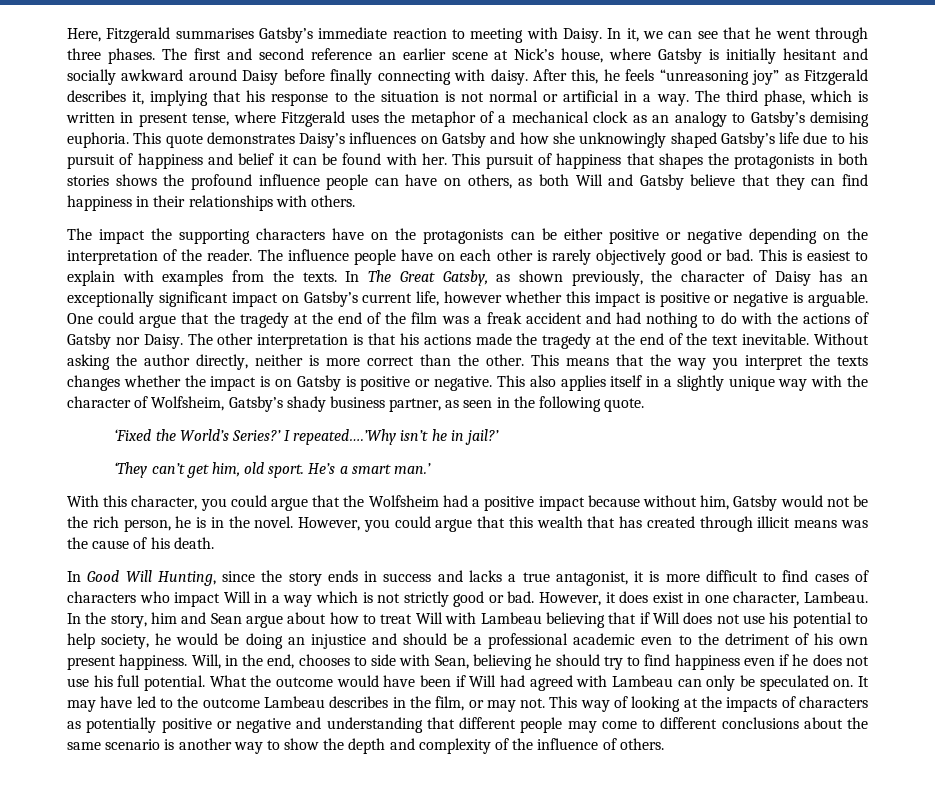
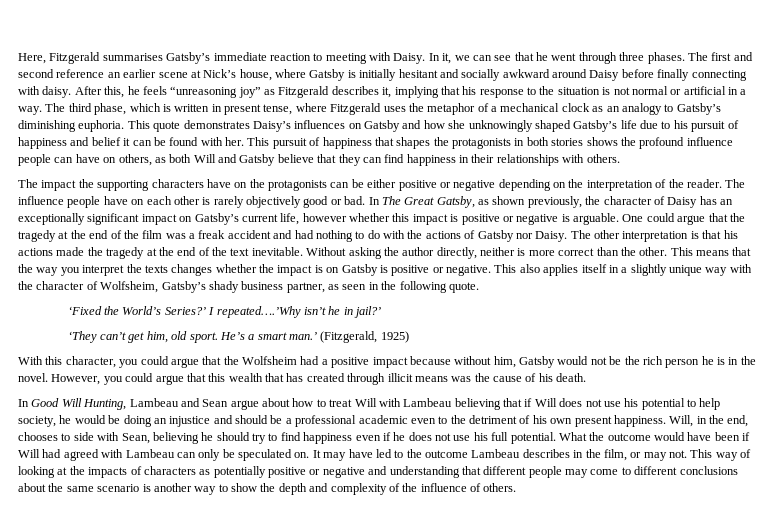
[810,111,870,127] demising -> [18,120,76,132] diminishing
[758,249,868,261] [67,270,337,286] This is easiest to explain with examples from the texts. -> (366, 200) none
(432, 468) none -> [320,331,409,343] (Fitzgerald, 1925)
[123,519,171,532] person, -> [665,359,700,368] person
[222,570,869,586] [67,591,868,607] [67,612,178,628] since the story ends in success and lacks a true antagonist, it is more difficult to find cases of characters who impact Will in a way which is not strictly good or bad. However, it does exist in one character, Lambeau. In the story, him -> [129,398,179,407] Lambeau

